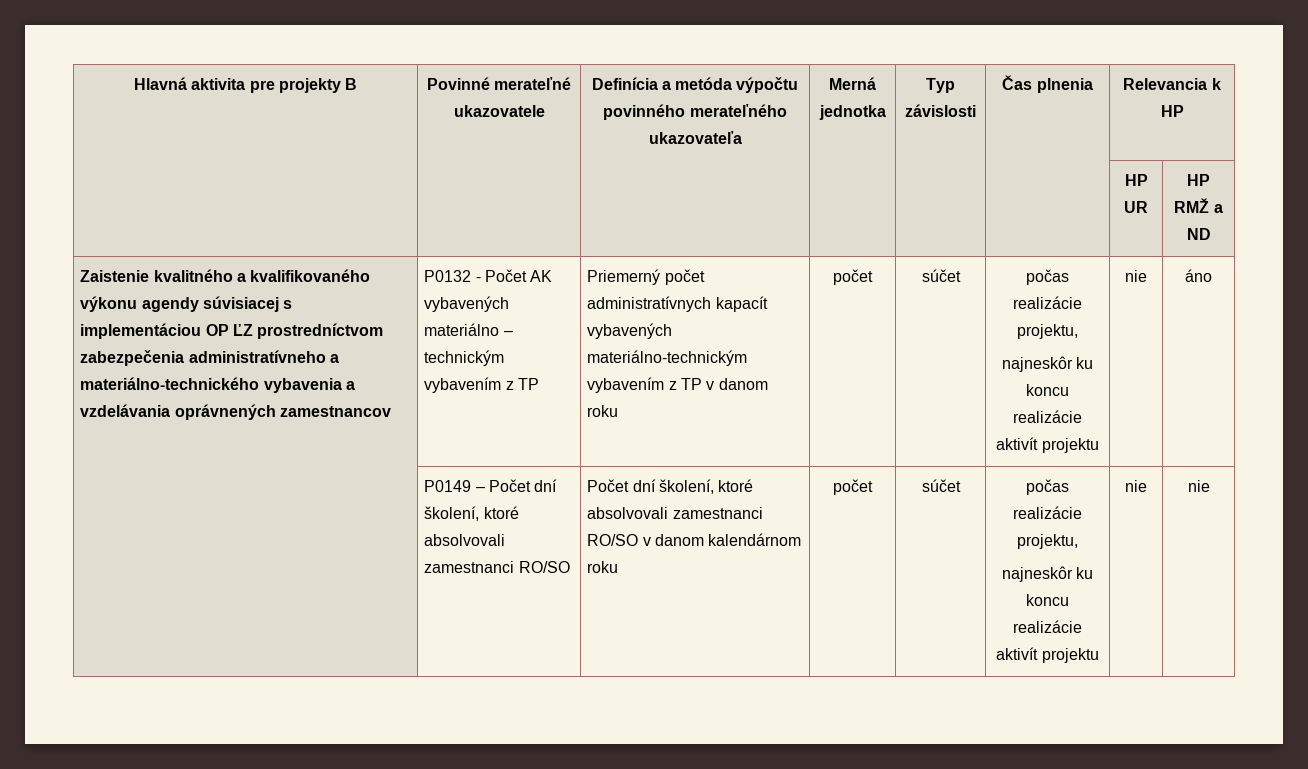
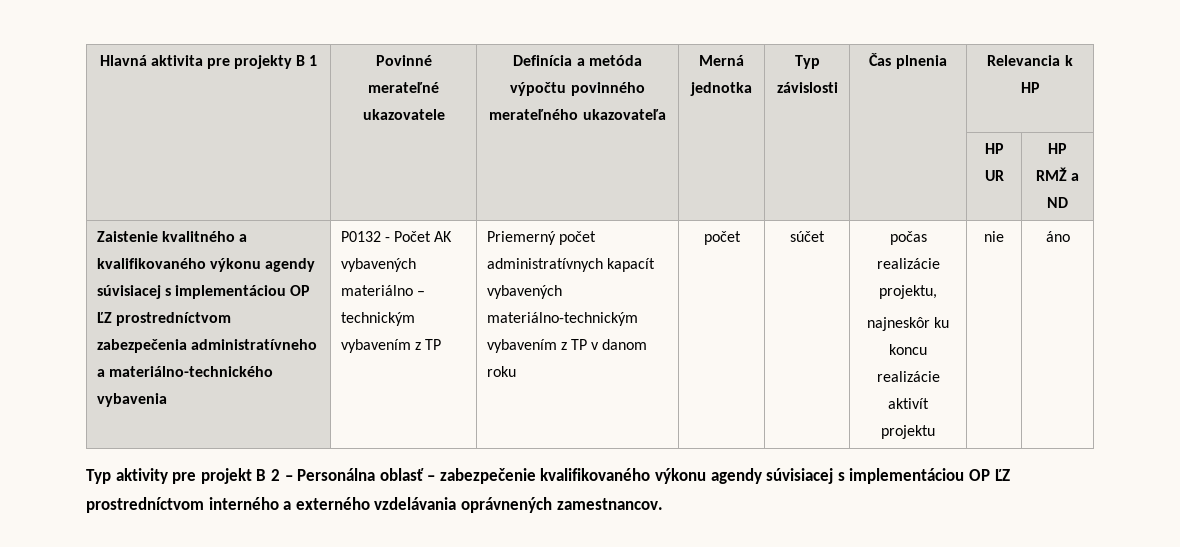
(358, 84) none -> [309,55,318,66] 1
[346,381,356,390] [80,404,392,420] a vzdelávania oprávnených zamestnancov -> (167, 400) none
[424,479,558,492] [424,506,519,521] [424,534,506,546] [424,561,570,573] [587,479,754,494] [587,507,763,519] [587,533,802,546] [587,561,619,573] [833,479,873,495] [921,479,961,492] [1026,479,1069,495] [1013,506,1082,519] [1017,534,1078,549] [1001,566,1094,582] [1026,594,1069,606] [1013,620,1082,633] [996,647,1099,663] [1125,480,1147,492] [1187,480,1210,492] // | P0149 – Počet dní školení, ktoré absolvovali zamestnanci RO/SO | Počet dní školení, ktoré absolvovali zamestnanci RO/SO v danom kalendárnom roku | počet | súčet | počas realizácie projektu, // najneskôr ku koncu realizácie aktivít projektu | nie | nie -> [86,468,1010,484] [86,497,663,513] // Typ aktivity pre projekt B 2 – Personálna oblasť – zabezpečenie kvalifikovaného výkonu agendy súvisiacej s implementáciou OP ĽZ prostredníctvom interného a externého vzdelávania oprávnených zamestnancov.

